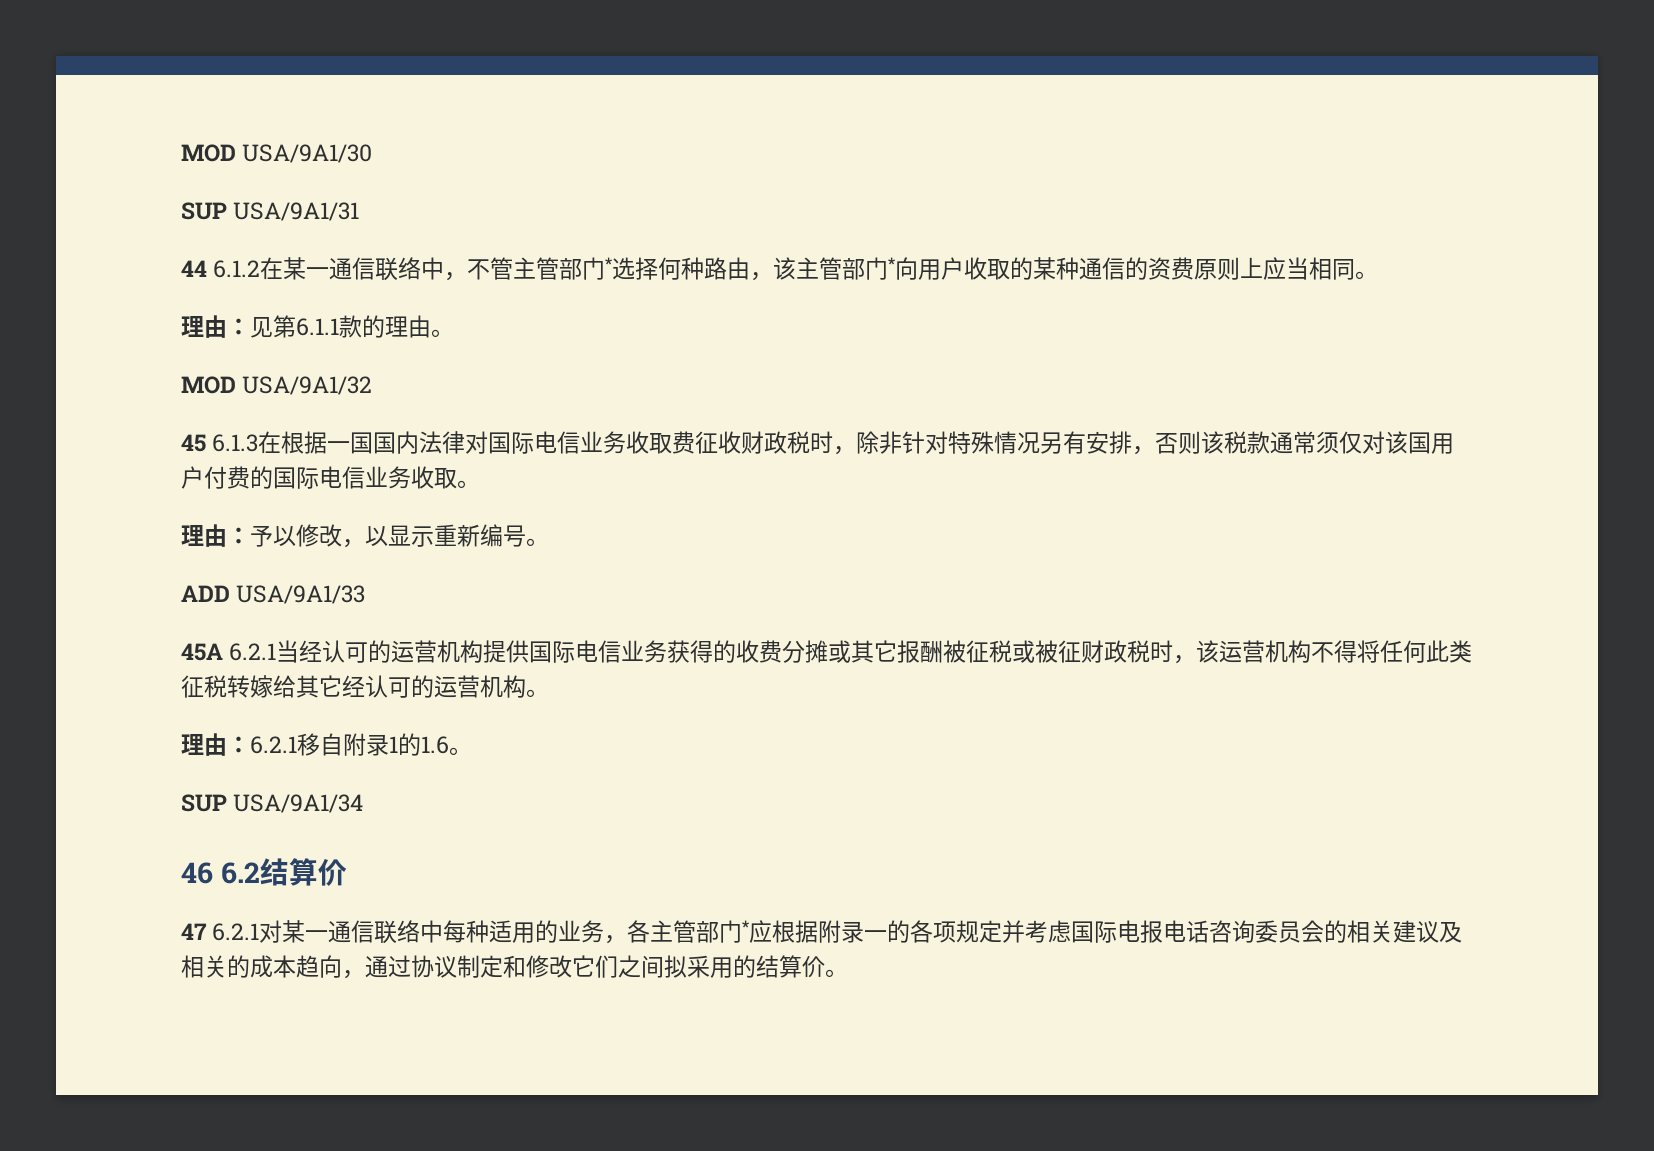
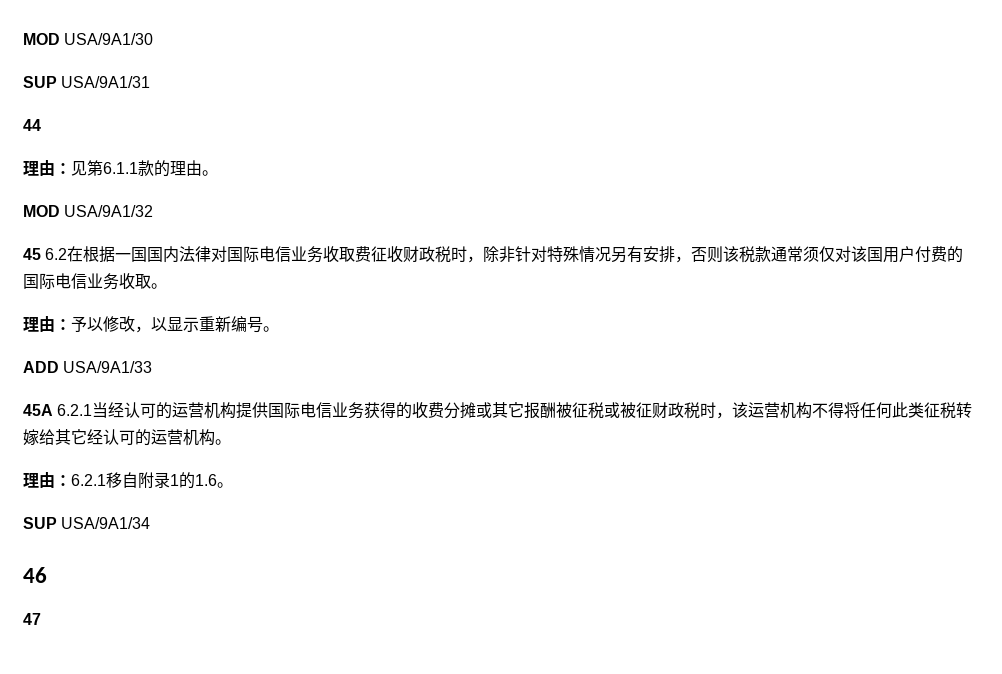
[213,257,1379,281] 6.1.2在某一通信联络中，不管主管部门*选择何种路由，该主管部门*向用户收取的某种通信的资费原则上应当相同。 -> (41, 125) none
[212,434,259,452] 6.1.3 -> [45,248,68,260] 6.2
[220,858,347,886] 6.2结算价 -> (47, 575) none
[212,920,1463,944] [181,955,848,979] 6.2.1对某一通信联络中每种适用的业务，各主管部门*应根据附录一的各项规定并考虑国际电报电话咨询委员会的相关建议及相关的成本趋向，通过协议制定和修改它们之间拟采用的结算价。 -> (41, 619) none

